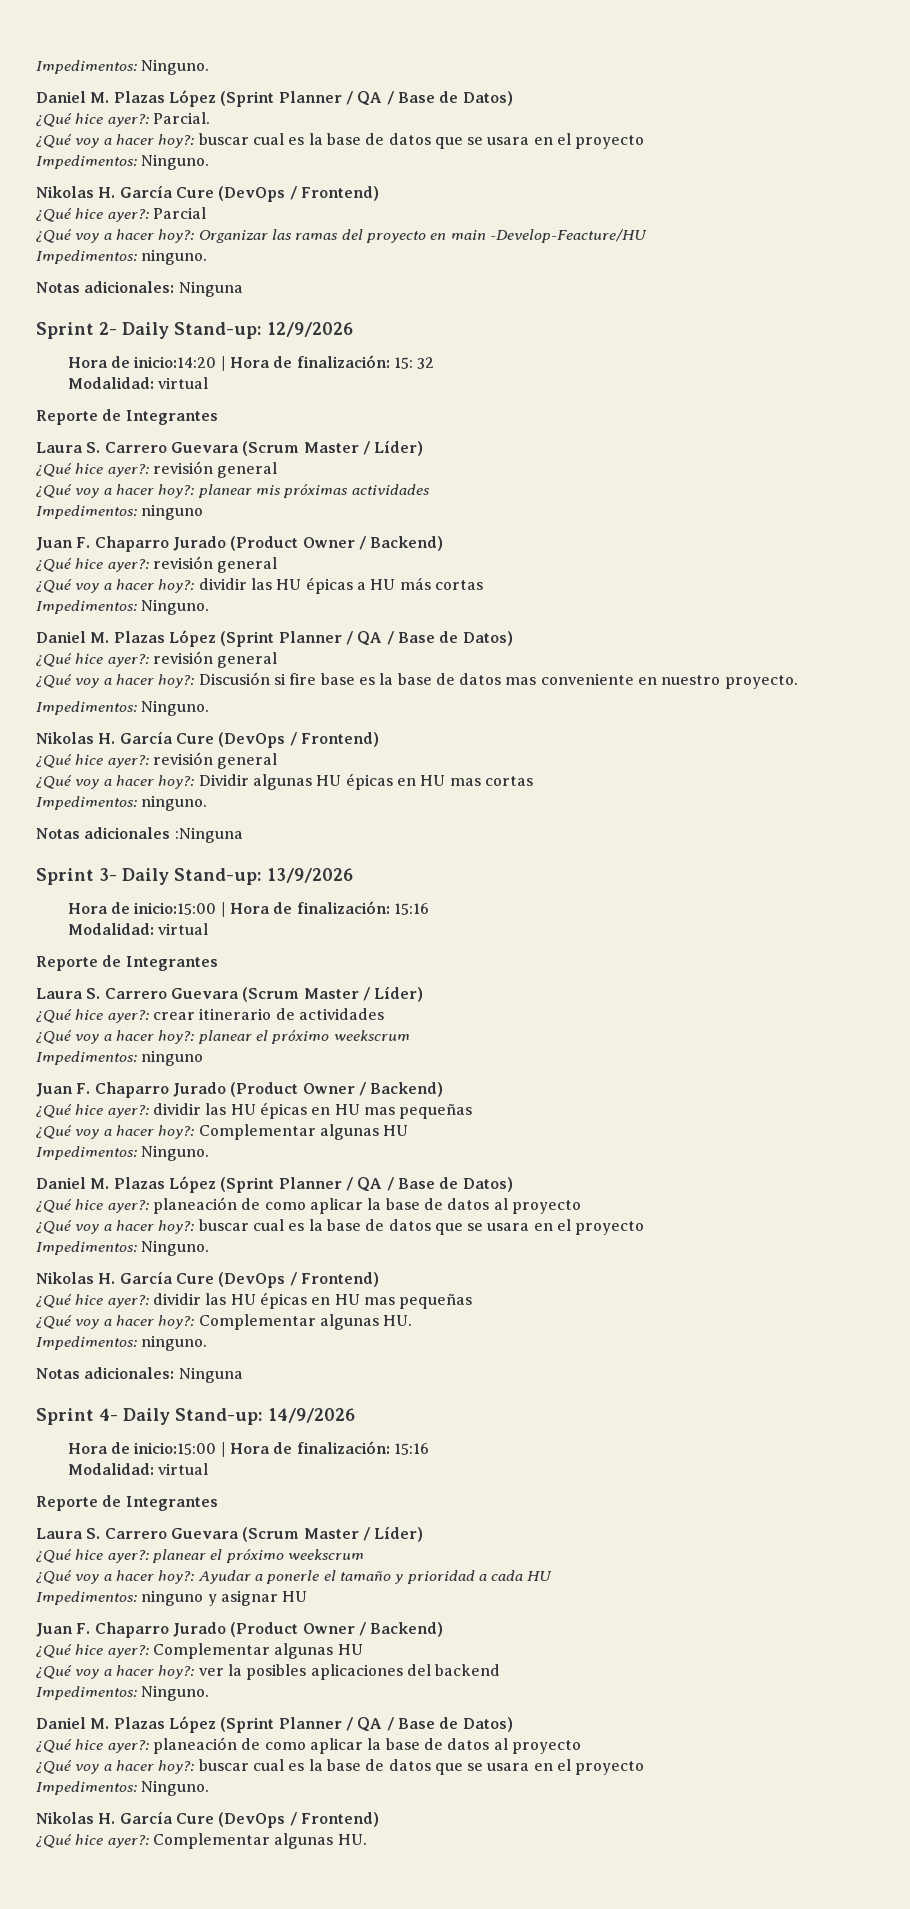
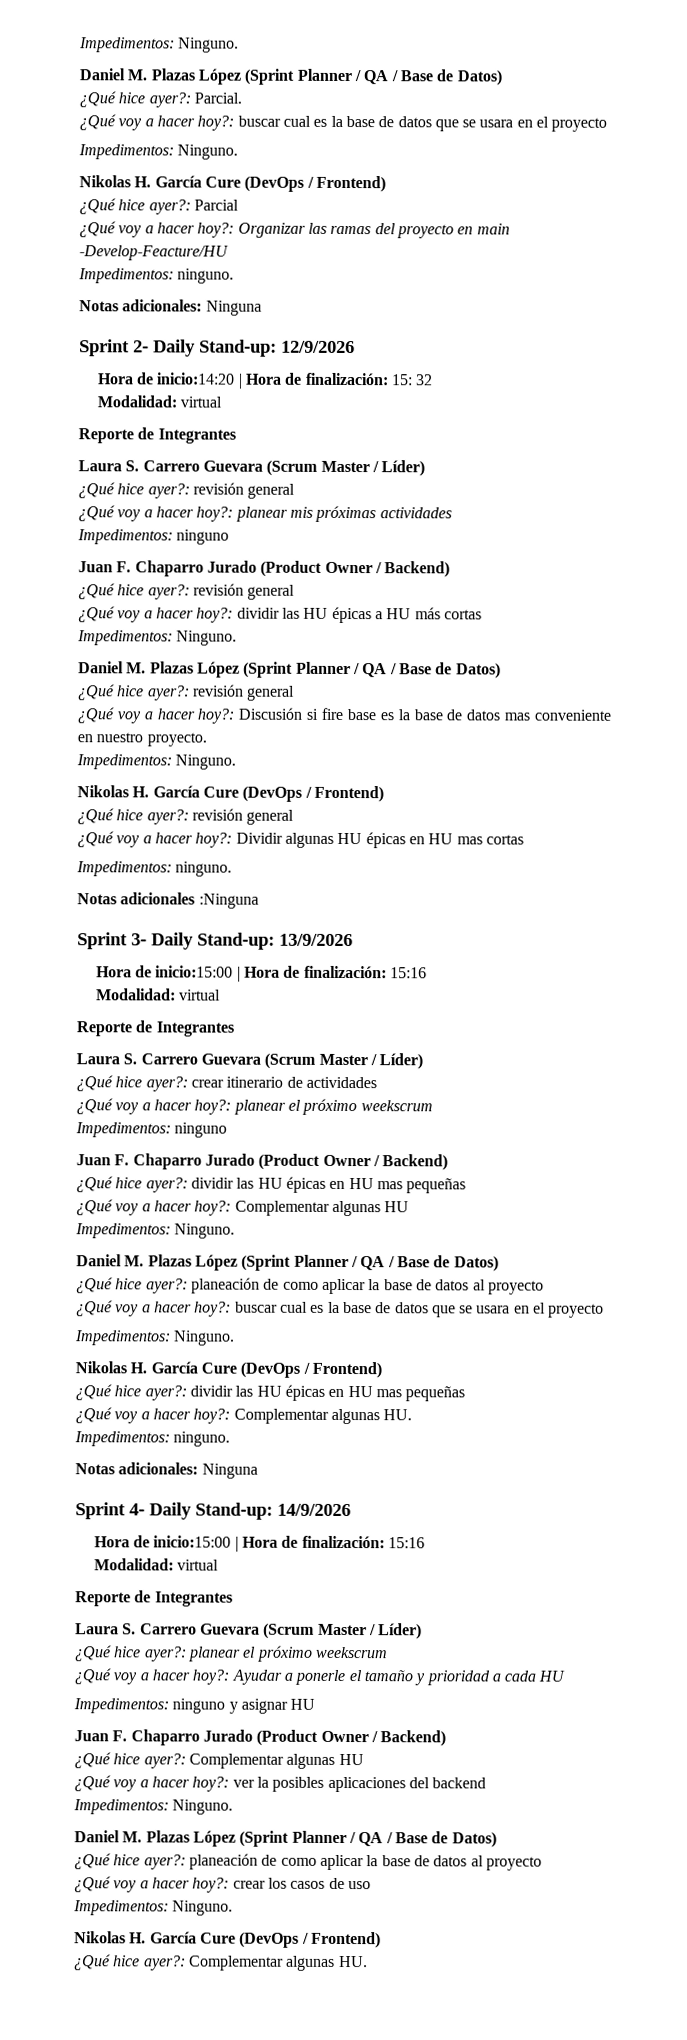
[198,1759,645,1775] buscar cual es la base de datos que se usara en el proyecto -> [232,1877,371,1890] crear los casos de uso

